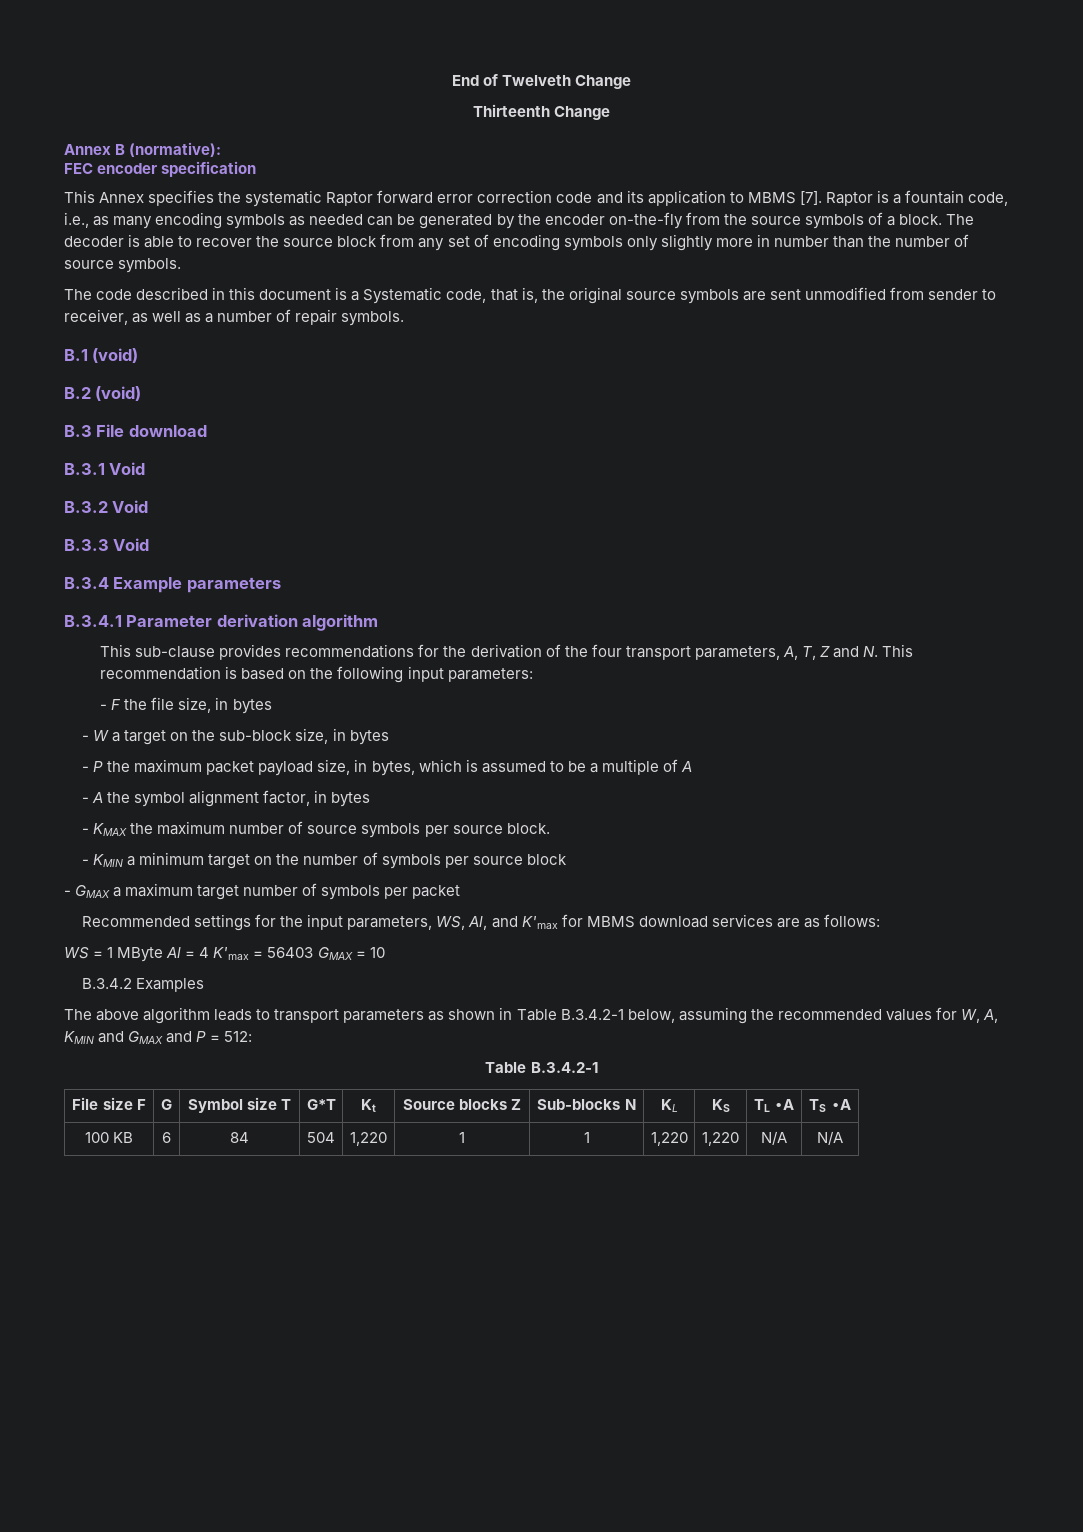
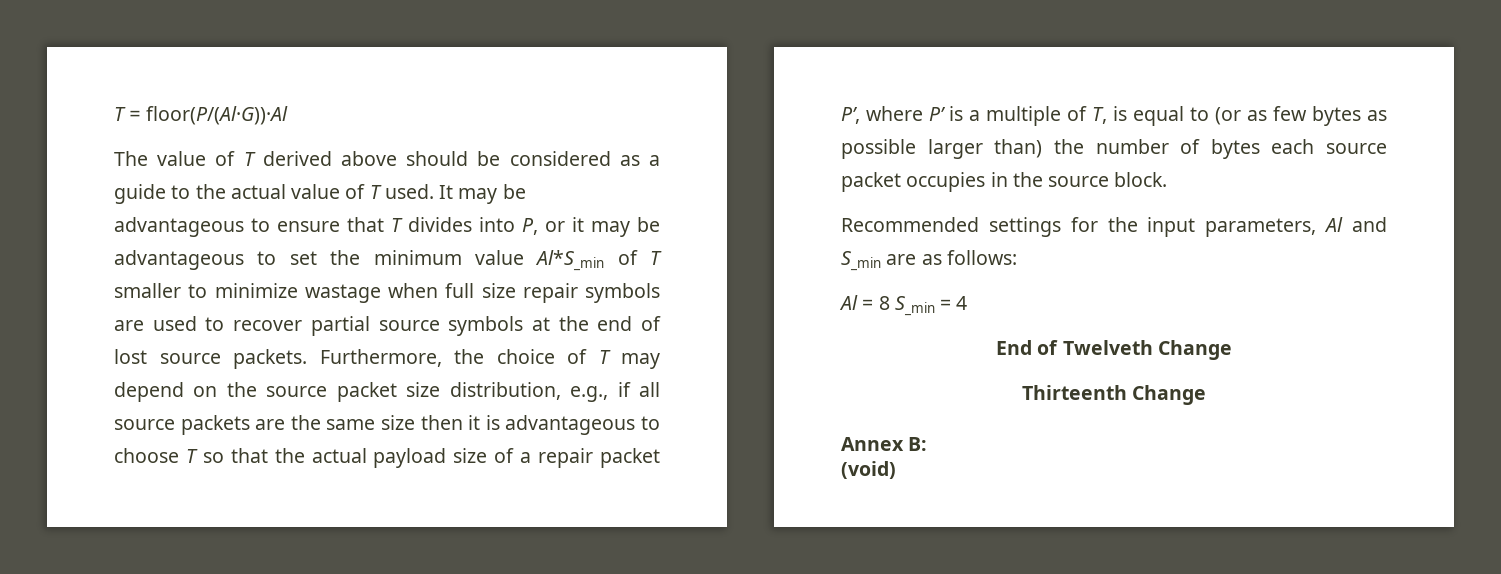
(451, 80) none -> [114,106,288,125] [114,151,660,166] [114,184,526,204] [114,217,660,237] [114,250,662,271] [114,283,660,303] [114,316,661,336] [114,349,660,369] [114,382,661,402] [114,415,661,435] [114,448,661,468] [841,106,1387,126] [841,139,1387,159] [841,172,1168,192] [841,217,1387,237] [841,250,1017,271] [839,295,968,316] T = floor(P/(Al·G))·Al // The value of T derived above should be considered as a guide to the actual value of T used. It may be advantageous to ensure that T divides into P, or it may be advantageous to set the minimum value Al*S_min of T smaller to minimize wastage when full size repair symbols are used to recover partial source symbols at the end of lost source packets. Furthermore, the choice of T may depend on the source packet size distribution, e.g., if all source packets are the same size then it is advantageous to choose T so that the actual payload size of a repair packet P’, where P’ is a multiple of T, is equal to (or as few bytes as possible larger than) the number of bytes each source packet occupies in the source block. // Recommended settings for the input parameters, Al and S_min are as follows: // Al = 8 S_min = 4 //
[115,142,222,157] [64,161,257,177] [64,190,1008,207] [64,212,975,229] [64,234,970,251] [64,258,182,273] [64,287,997,304] [64,309,405,326] [64,348,139,363] [64,386,142,401] [64,424,207,437] [64,462,146,475] [64,500,149,513] [64,538,150,551] [64,577,281,593] [64,614,379,631] [100,644,914,660] [100,666,533,683] [100,697,272,714] [82,728,389,745] [82,759,692,776] [82,790,371,807] [82,821,550,838] [82,852,567,869] [64,883,461,900] [82,914,880,931] [64,947,385,962] [82,978,205,992] [64,1007,998,1024] [64,1031,253,1044] [485,1062,598,1073] [72,1097,146,1110] [161,1099,172,1110] [187,1097,292,1113] [306,1099,336,1110] [361,1099,376,1112] [402,1099,522,1110] [537,1099,636,1110] [660,1099,678,1112] [711,1099,730,1112] [753,1099,795,1112] [809,1099,851,1112] [84,1132,134,1143] [162,1132,171,1143] [230,1132,249,1143] [307,1132,335,1143] [350,1132,387,1146] [459,1132,465,1143] [583,1132,590,1143] [650,1132,688,1146] [702,1132,739,1146] [761,1131,787,1145] [817,1131,843,1145] B (normative): // FEC encoder specification // This Annex specifies the systematic Raptor forward error correction code and its application to MBMS [7]. Raptor is a fountain code, i.e., as many encoding symbols as needed can be generated by the encoder on-the-fly from the source symbols of a block. The decoder is able to recover the source block from any set of encoding symbols only slightly more in number than the number of source symbols. // The code described in this document is a Systematic code, that is, the original source symbols are sent unmodified from sender to receiver, as well as a number of repair symbols. // B.1 (void) // B.2 (void) // B.3 File download // B.3.1 Void // B.3.2 Void // B.3.3 Void // B.3.4 Example parameters // B.3.4.1 Parameter derivation algorithm // This sub-clause provides recommendations for the derivation of the four transport parameters, A, T, Z and N. This recommendation is based on the following input parameters: // - F the file size, in bytes // - W a target on the sub-block size, in bytes // - P the maximum packet payload size, in bytes, which is assumed to be a multiple of A // - A the symbol alignment factor, in bytes // - KMAX the maximum number of source symbols per source block. // - KMIN a minimum target on the number of symbols per source block // - GMAX a maximum target number of symbols per packet // Recommended settings for the input parameters, WS, Al, and K'max for MBMS download services are as follows: // WS = 1 MByte Al = 4 K'max = 56403 GMAX = 10 // B.3.4.2 Examples // The above algorithm leads to transport parameters as shown in Table B.3.4.2-1 below, assuming the recommended values for W, A, KMIN and GMAX and P = 512: // Table B.3.4.2-1 // File size F | G | Symbol size T | G*T | Kt | Source blocks Z | Sub-blocks N | KL | KS | TL ∙A | TS ∙A // 100 KB | 6 | 84 | 504 | 1,220 | 1 | 1 | 1,220 | 1,220 | N/A | N/A -> [908,437,928,451] [841,461,896,479] B: // (void)

